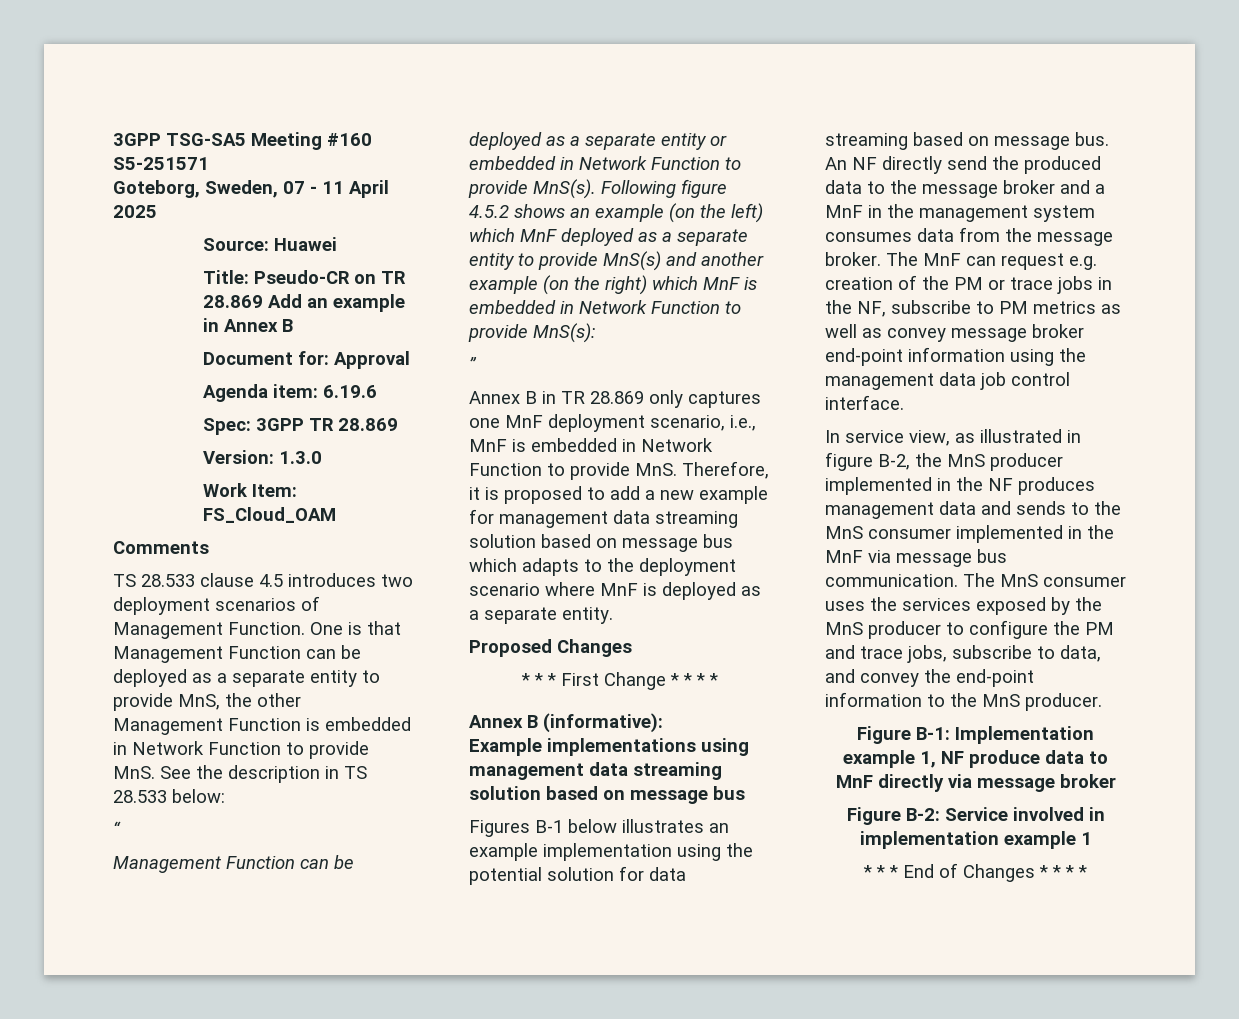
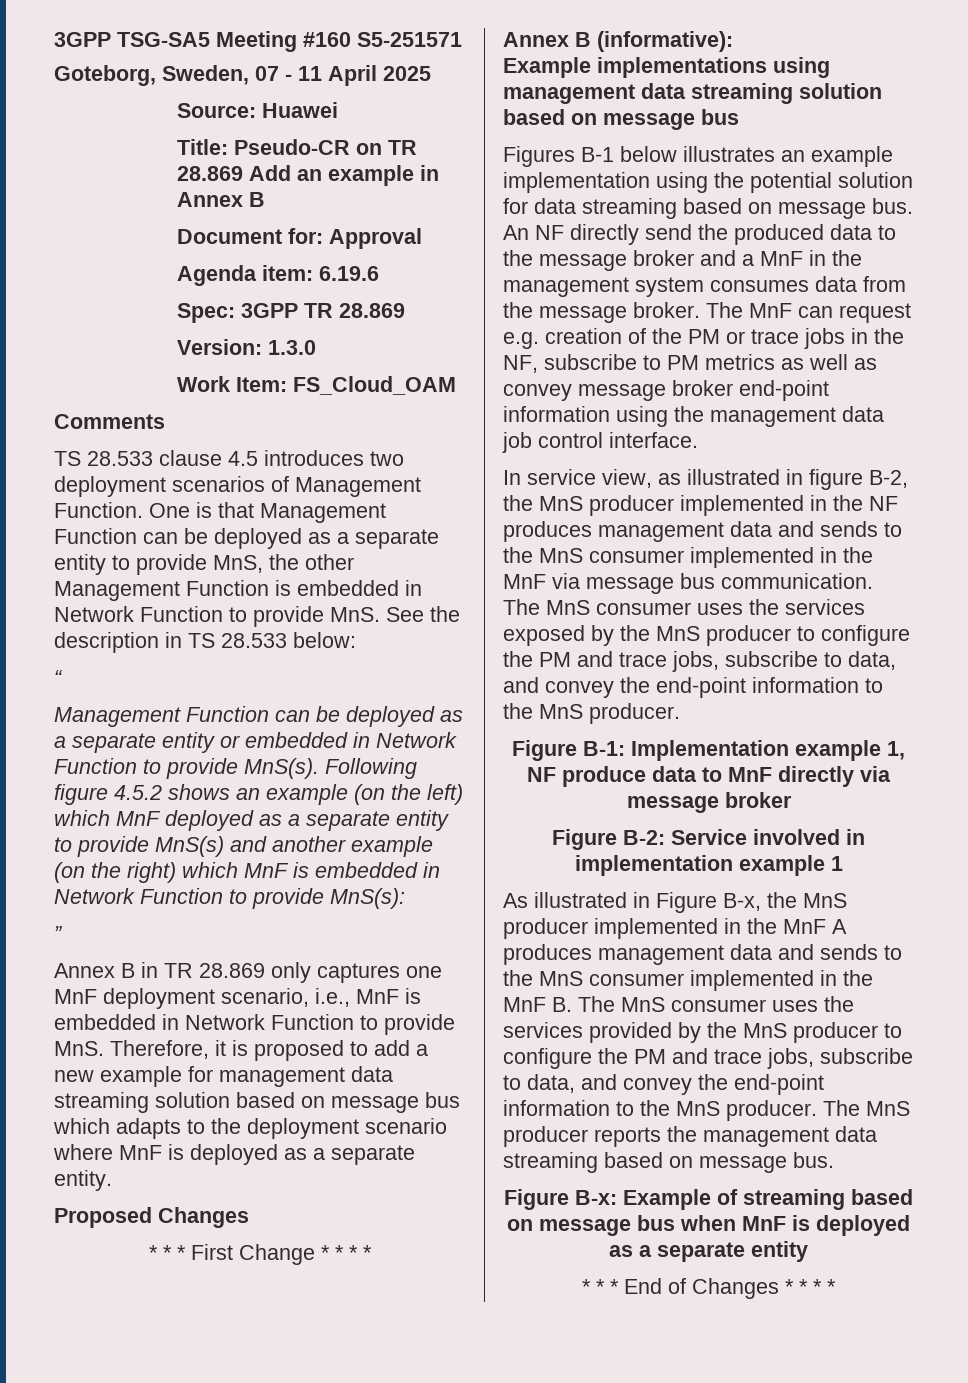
(1092, 838) none -> [503,892,847,913] [503,918,847,939] [503,944,902,965] [503,970,873,991] [503,996,854,1012] [503,1022,902,1043] [503,1048,913,1069] [503,1074,824,1095] [503,1100,910,1121] [503,1126,877,1147] [503,1152,834,1173] [504,1189,913,1210] [507,1215,910,1236] [609,1241,808,1262] // As illustrated in Figure B-x, the MnS producer implemented in the MnF A produces management data and sends to the MnS consumer implemented in the MnF B. The MnS consumer uses the services provided by the MnS producer to configure the PM and trace jobs, subscribe to data, and convey the end-point information to the MnS producer. The MnS producer reports the management data streaming based on message bus. // Figure B-x: Example of streaming based on message bus when MnF is deployed as a separate entity

